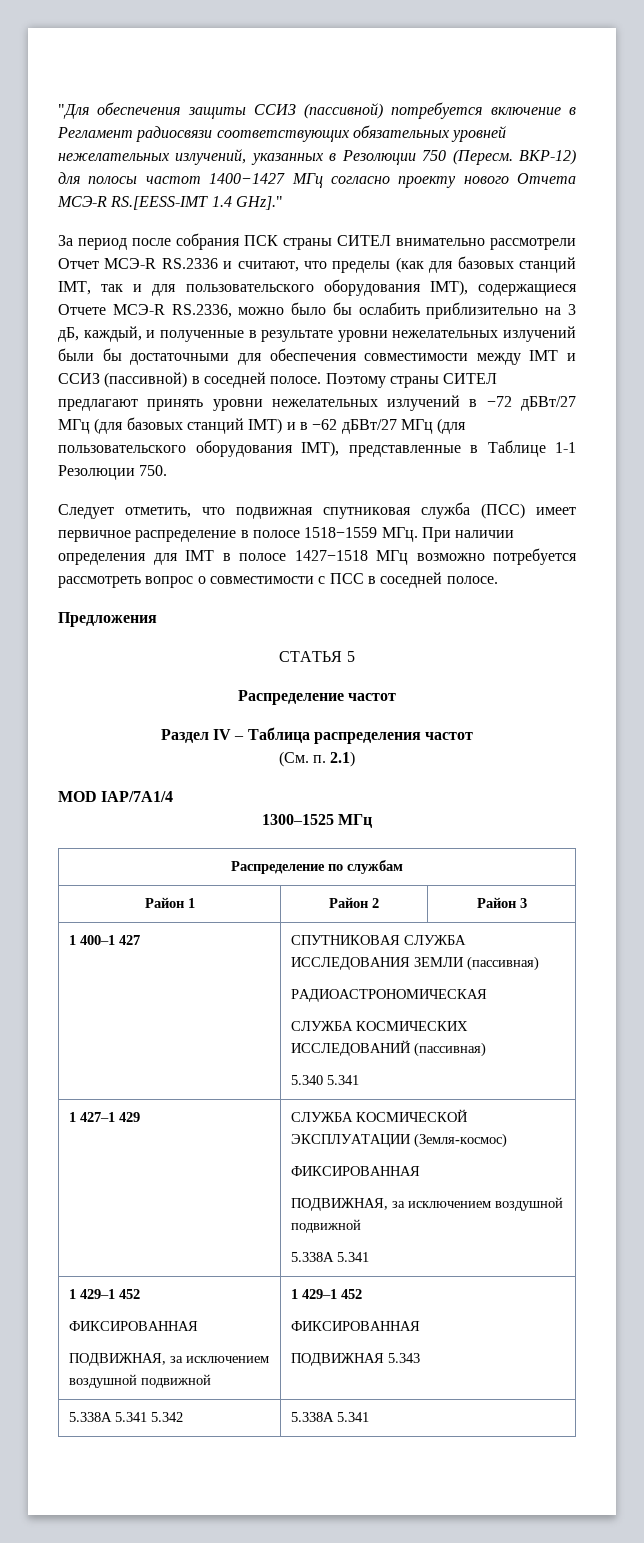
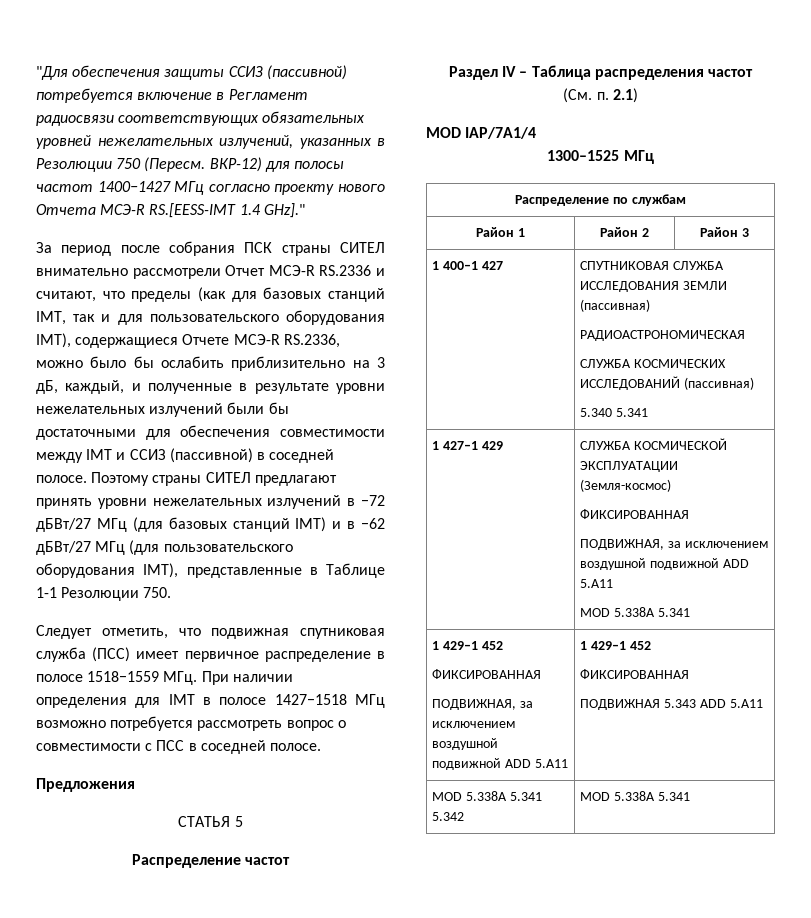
(361, 1226) // -> [722,559,749,568] [580,579,614,588] [580,608,611,617] ADD 5.A11 // MOD
(211, 1381) none -> [505,759,568,768] ADD 5.A11
(420, 1358) // -> [699,699,763,708] [432,792,463,801] ADD 5.A11 // MOD
(183, 1417) none -> [580,792,611,801] MOD

